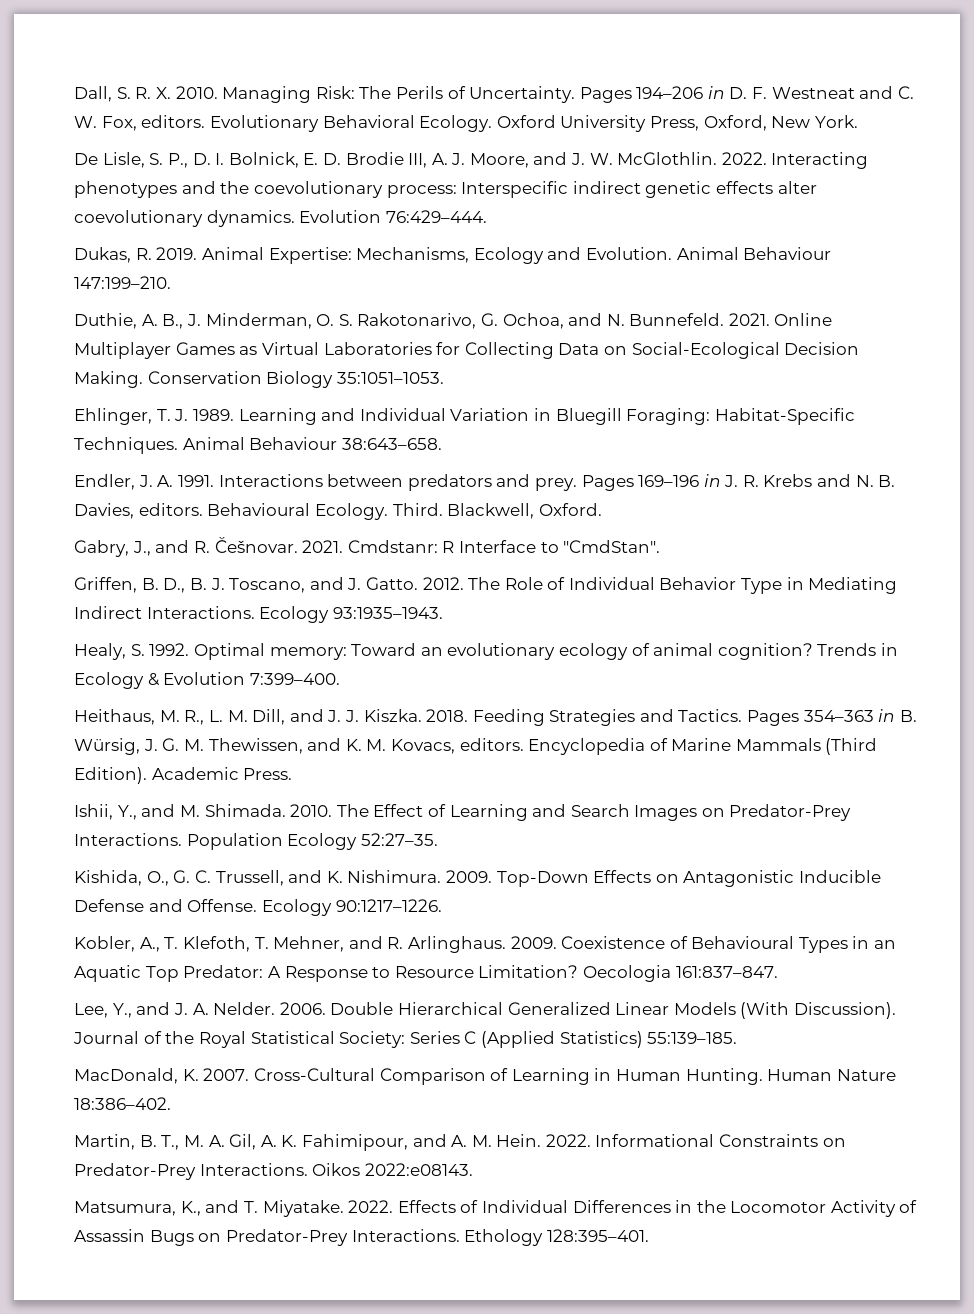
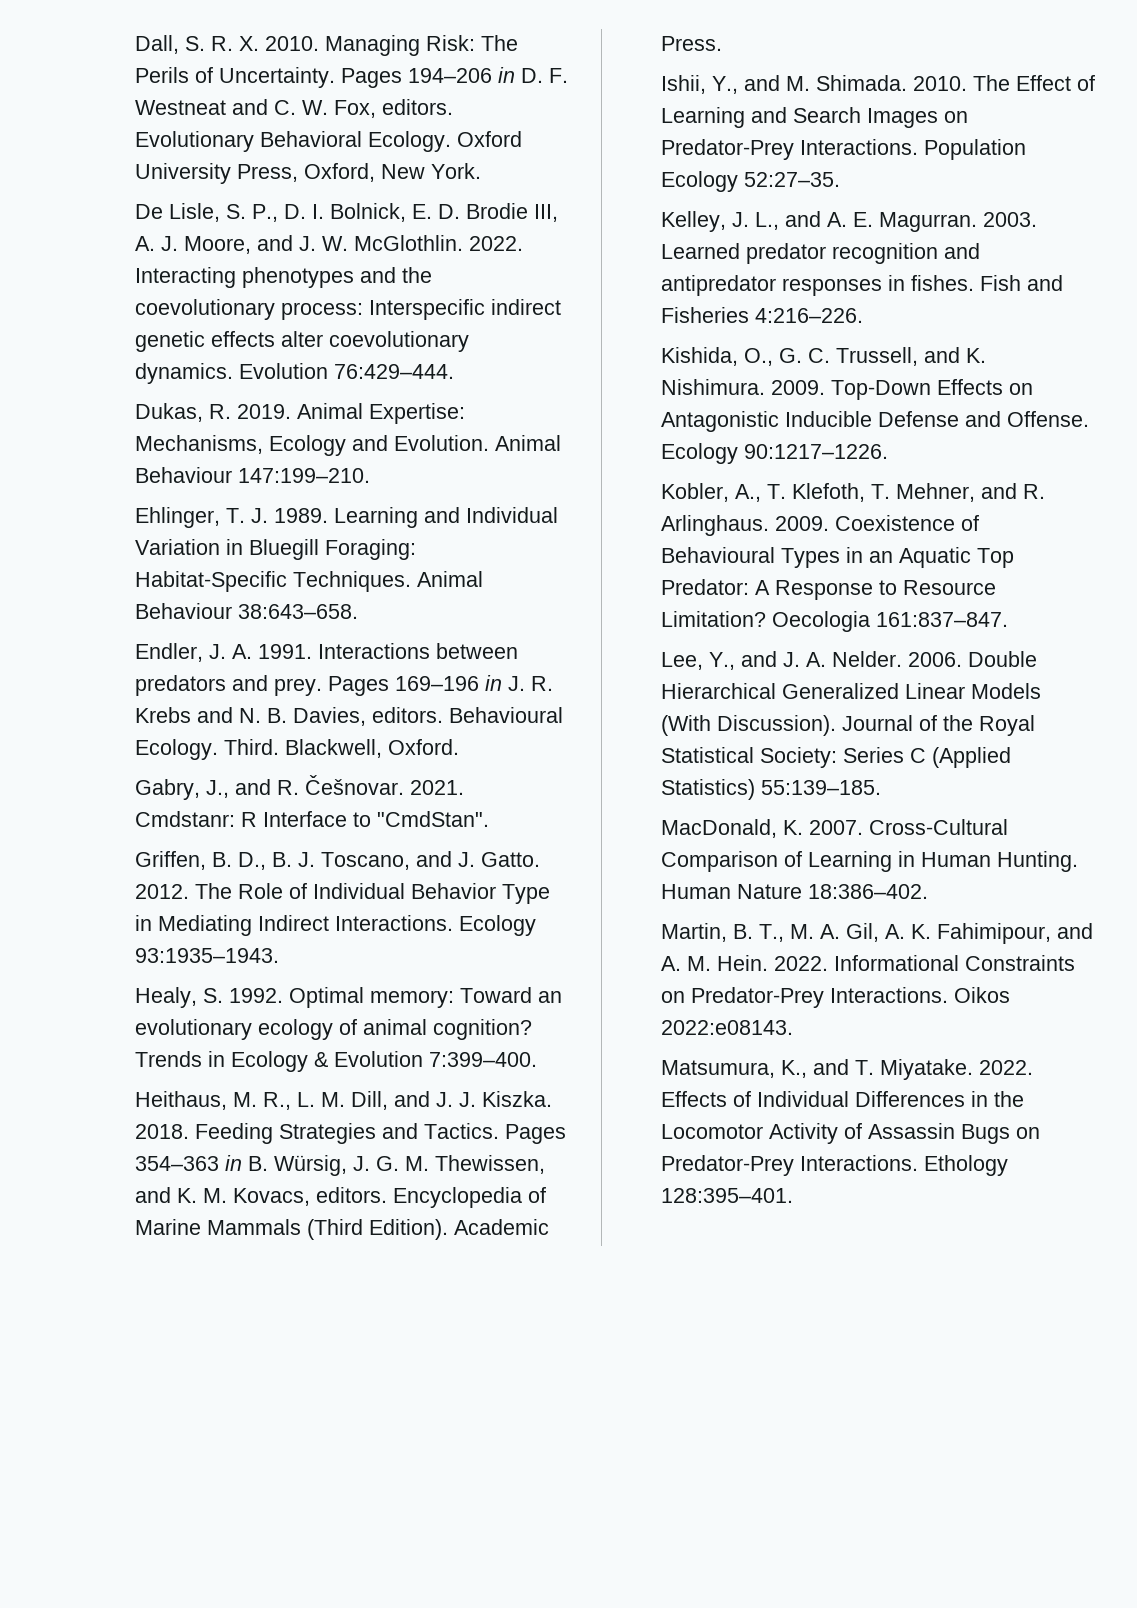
[74,313,833,329] [74,342,860,359] [74,371,444,388] // Duthie, A. B., J. Minderman, O. S. Rakotonarivo, G. Ochoa, and N. Bunnefeld. 2021. Online Multiplayer Games as Virtual Laboratories for Collecting Data on Social-Ecological Decision Making. Conservation Biology 35:1051–1053. -> (370, 475) none
(438, 839) none -> [660,211,1037,232] [660,243,980,264] [660,275,1063,296] [660,307,863,323] // Kelley, J. L., and A. E. Magurran. 2003. Learned predator recognition and antipredator responses in fishes. Fish and Fisheries 4:216–226.

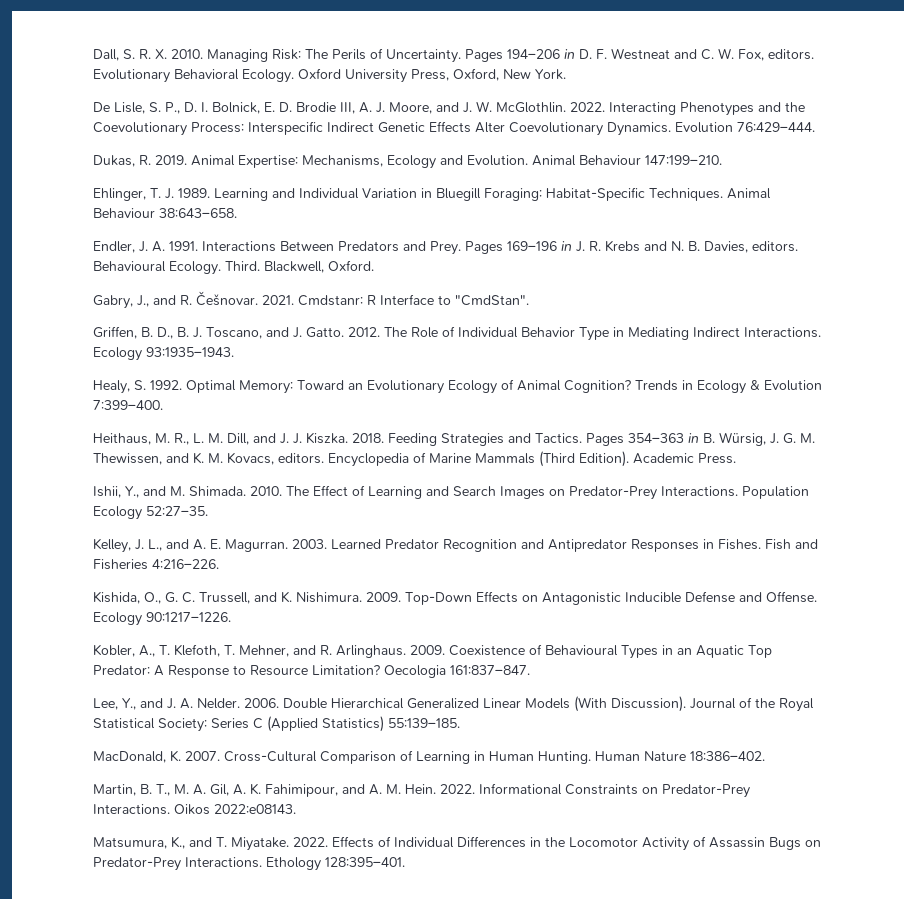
[241,267,354,288] phenotypes -> [679,102,754,116] Phenotypes
[134,299,561,320] [134,331,469,352] [134,363,233,384] coevolutionary process: Interspecific indirect genetic effects alter coevolutionary dynamics. -> [92,121,671,136] Coevolutionary Process: Interspecific Indirect Genetic Effects Alter Coevolutionary Dynamics.
[435,643,518,659] [134,675,322,696] between predators and prey. -> [279,241,461,255] Between Predators and Prey.
[369,990,454,1008] memory: -> [238,380,293,394] Memory:
[134,1019,532,1040] evolutionary ecology of animal cognition? -> [366,379,631,394] Evolutionary Ecology of Animal Cognition?
[745,243,980,264] [660,275,974,296] predator recognition and antipredator responses in fishes. -> [384,539,761,552] Predator Recognition and Antipredator Responses in Fishes.

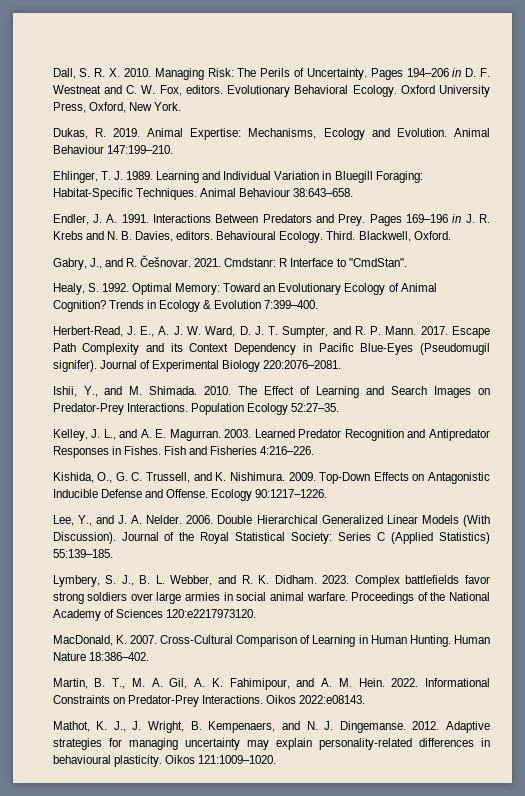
[92,101,805,116] [92,121,815,136] // De Lisle, S. P., D. I. Bolnick, E. D. Brodie III, A. J. Moore, and J. W. McGlothlin. 2022. Interacting Phenotypes and the Coevolutionary Process: Interspecific Indirect Genetic Effects Alter Coevolutionary Dynamics. Evolution 76:429–444. -> (181, 106) none
[92,326,821,341] [92,347,234,361] // Griffen, B. D., B. J. Toscano, and J. Gatto. 2012. The Role of Individual Behavior Type in Mediating Indirect Interactions. Ecology 93:1935–1943. -> (407, 262) none
[92,432,815,446] [92,451,736,467] Heithaus, M. R., L. M. Dill, and J. J. Kiszka. 2018. Feeding Strategies and Tactics. Pages 354–363 in B. Würsig, J. G. M. Thewissen, and K. M. Kovacs, editors. Encyclopedia of Marine Mammals (Third Edition). Academic Press. -> [52,326,490,338] [52,343,490,355] [52,360,342,372] Herbert-Read, J. E., A. J. W. Ward, D. J. T. Sumpter, and R. P. Mann. 2017. Escape Path Complexity and its Context Dependency in Pacific Blue-Eyes (Pseudomugil signifer). Journal of Experimental Biology 220:2076–2081.
[92,644,772,659] [92,665,530,678] // Kobler, A., T. Klefoth, T. Mehner, and R. Arlinghaus. 2009. Coexistence of Behavioural Types in an Aquatic Top Predator: A Response to Resource Limitation? Oecologia 161:837–847. -> (328, 493) none
(460, 723) none -> [52,575,490,587] [52,592,491,604] [52,609,256,621] // Lymbery, S. J., B. L. Webber, and R. K. Didham. 2023. Complex battlefields favor strong soldiers over large armies in social animal warfare. Proceedings of the National Academy of Sciences 120:e2217973120.
[92,836,821,851] [92,857,405,871] Matsumura, K., and T. Miyatake. 2022. Effects of Individual Differences in the Locomotor Activity of Assassin Bugs on Predator-Prey Interactions. Ethology 128:395–401. -> [52,721,491,733] [52,738,490,750] [52,755,276,767] Mathot, K. J., J. Wright, B. Kempenaers, and N. J. Dingemanse. 2012. Adaptive strategies for managing uncertainty may explain personality-related differences in behavioural plasticity. Oikos 121:1009–1020.

